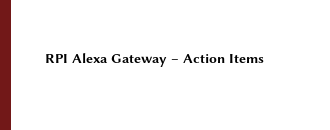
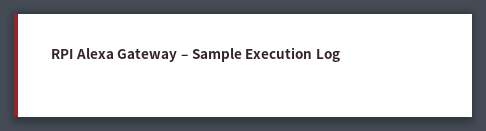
[183,54,264,63] Action Items -> [191,47,340,62] Sample Execution Log

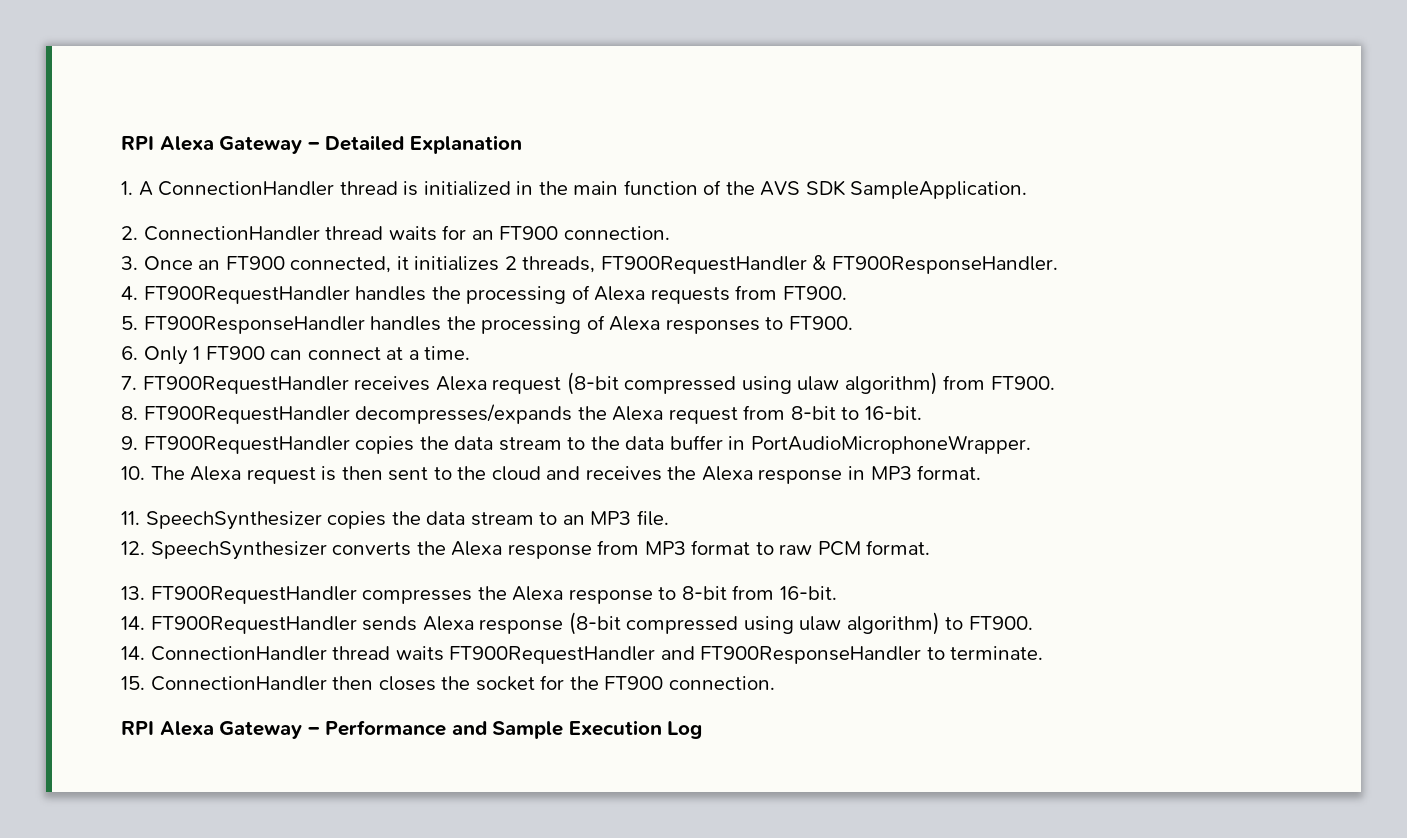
[51,48,188,62] RPI Alexa Gateway – -> [121,135,522,154] [121,180,1028,199] [121,225,670,241] [121,255,1058,274] [121,285,847,304] [121,315,853,334] [121,346,471,365] [121,372,1055,395] [121,404,922,424] [121,435,1031,454] [121,465,982,484] [121,510,669,530] [121,540,931,560] [121,585,837,604] [121,612,1033,635] [121,646,1044,664] [121,675,775,691] [121,720,487,739] RPI Alexa Gateway – Detailed Explanation // 1. A ConnectionHandler thread is initialized in the main function of the AVS SDK SampleApplication. // 2. ConnectionHandler thread waits for an FT900 connection. // 3. Once an FT900 connected, it initializes 2 threads, FT900RequestHandler & FT900ResponseHandler. // 4. FT900RequestHandler handles the processing of Alexa requests from FT900. // 5. FT900ResponseHandler handles the processing of Alexa responses to FT900. // 6. Only 1 FT900 can connect at a time. // 7. FT900RequestHandler receives Alexa request (8-bit compressed using ulaw algorithm) from FT900. // 8. FT900RequestHandler decompresses/expands the Alexa request from 8-bit to 16-bit. // 9. FT900RequestHandler copies the data stream to the data buffer in PortAudioMicrophoneWrapper. // 10. The Alexa request is then sent to the cloud and receives the Alexa response in MP3 format. // 11. SpeechSynthesizer copies the data stream to an MP3 file. // 12. SpeechSynthesizer converts the Alexa response from MP3 format to raw PCM format. // 13. FT900RequestHandler compresses the Alexa response to 8-bit from 16-bit. // 14. FT900RequestHandler sends Alexa response (8-bit compressed using ulaw algorithm) to FT900. // 14. ConnectionHandler thread waits FT900RequestHandler and FT900ResponseHandler to terminate. // 15. ConnectionHandler then closes the socket for the FT900 connection. // RPI Alexa Gateway – Performance and

